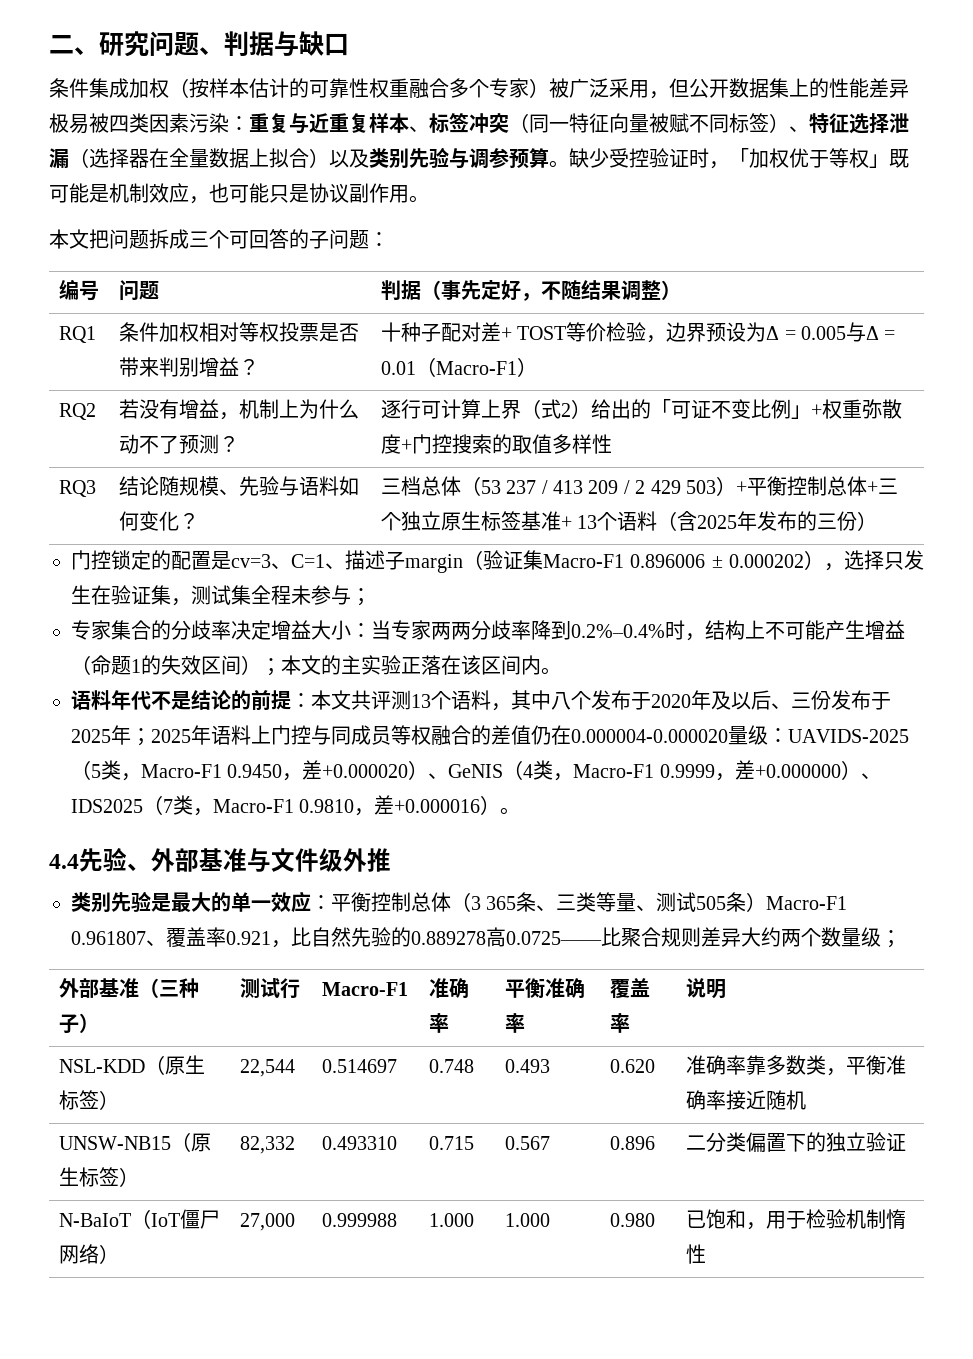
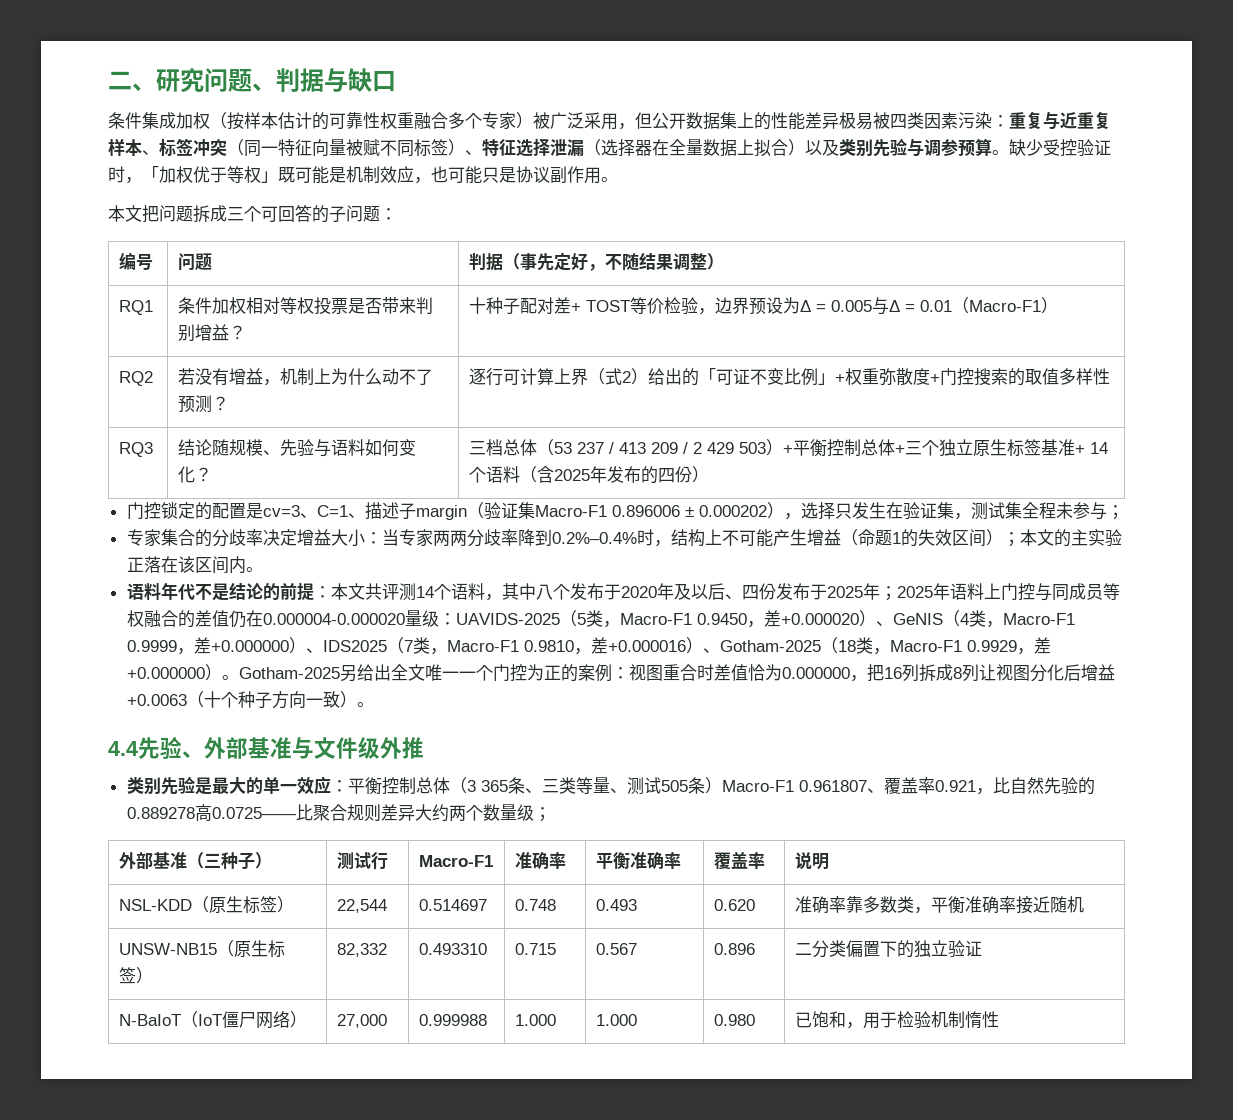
[577,515,598,529] 13 -> [1089,442,1108,454] 14
[817,513,838,529] 三 -> [657,468,675,483] 四
[411,694,431,708] 13 -> [415,586,434,598] 14
[791,692,811,708] 三 -> [741,585,759,600] 四
(501, 805) none -> [702,637,1051,655] [126,664,1115,682] [126,691,357,709] 、Gotham-2025（18类，Macro-F1 0.9929，差+0.000000）。Gotham-2025另给出全文唯一一个门控为正的案例：视图重合时差值恰为0.000000，把16列拆成8列让视图分化后增益+0.0063（十个种子方向一致）

